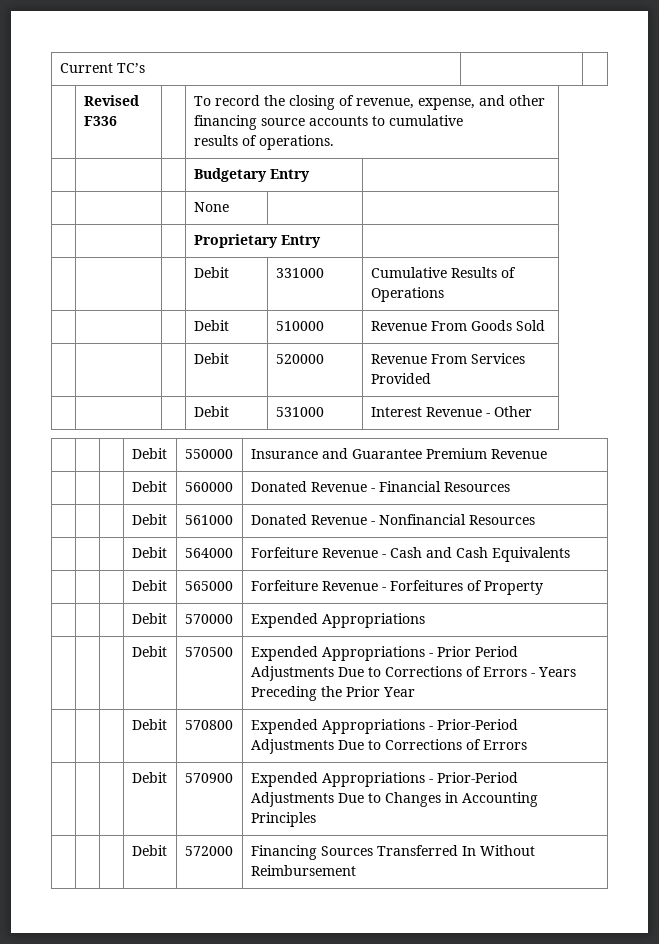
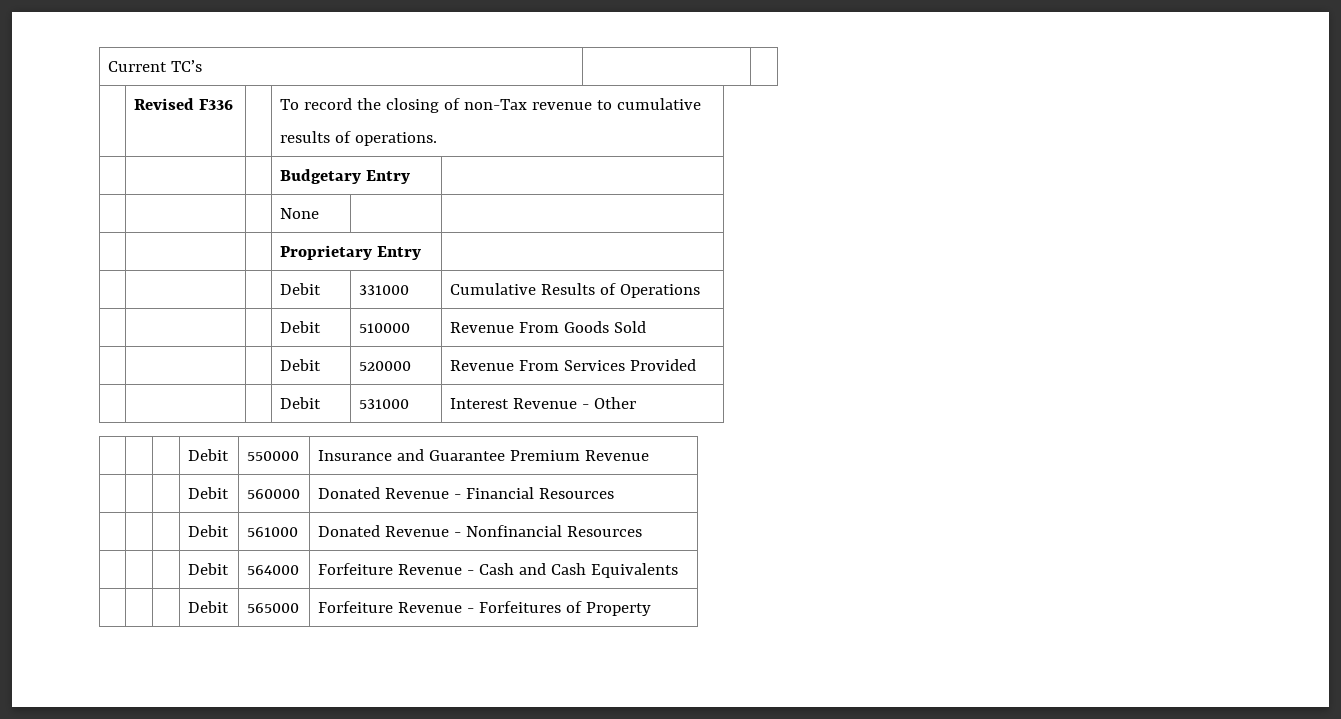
[355,95,545,110] [193,115,368,130] revenue, expense, and other financing source accounts -> [463,99,592,110] non-Tax revenue
[131,613,167,624] [184,614,233,624] [250,613,425,628] [131,646,167,657] [184,647,233,657] [250,646,518,661] [250,666,576,681] [250,686,415,701] [131,719,167,730] [184,720,233,730] [250,719,518,734] [250,739,527,754] [131,772,167,783] [184,773,233,783] [250,772,518,787] [250,792,538,807] [250,812,316,827] [131,845,167,856] [184,846,233,856] [250,845,535,860] [250,865,356,876] // | | | Debit | 570000 | Expended Appropriations // | | | Debit | 570500 | Expended Appropriations - Prior Period Adjustments Due to Corrections of Errors - Years Preceding the Prior Year // | | | Debit | 570800 | Expended Appropriations - Prior-Period Adjustments Due to Corrections of Errors // | | | Debit | 570900 | Expended Appropriations - Prior-Period Adjustments Due to Changes in Accounting Principles // | | | Debit | 572000 | Financing Sources Transferred In Without Reimbursement -> (651, 609) none

